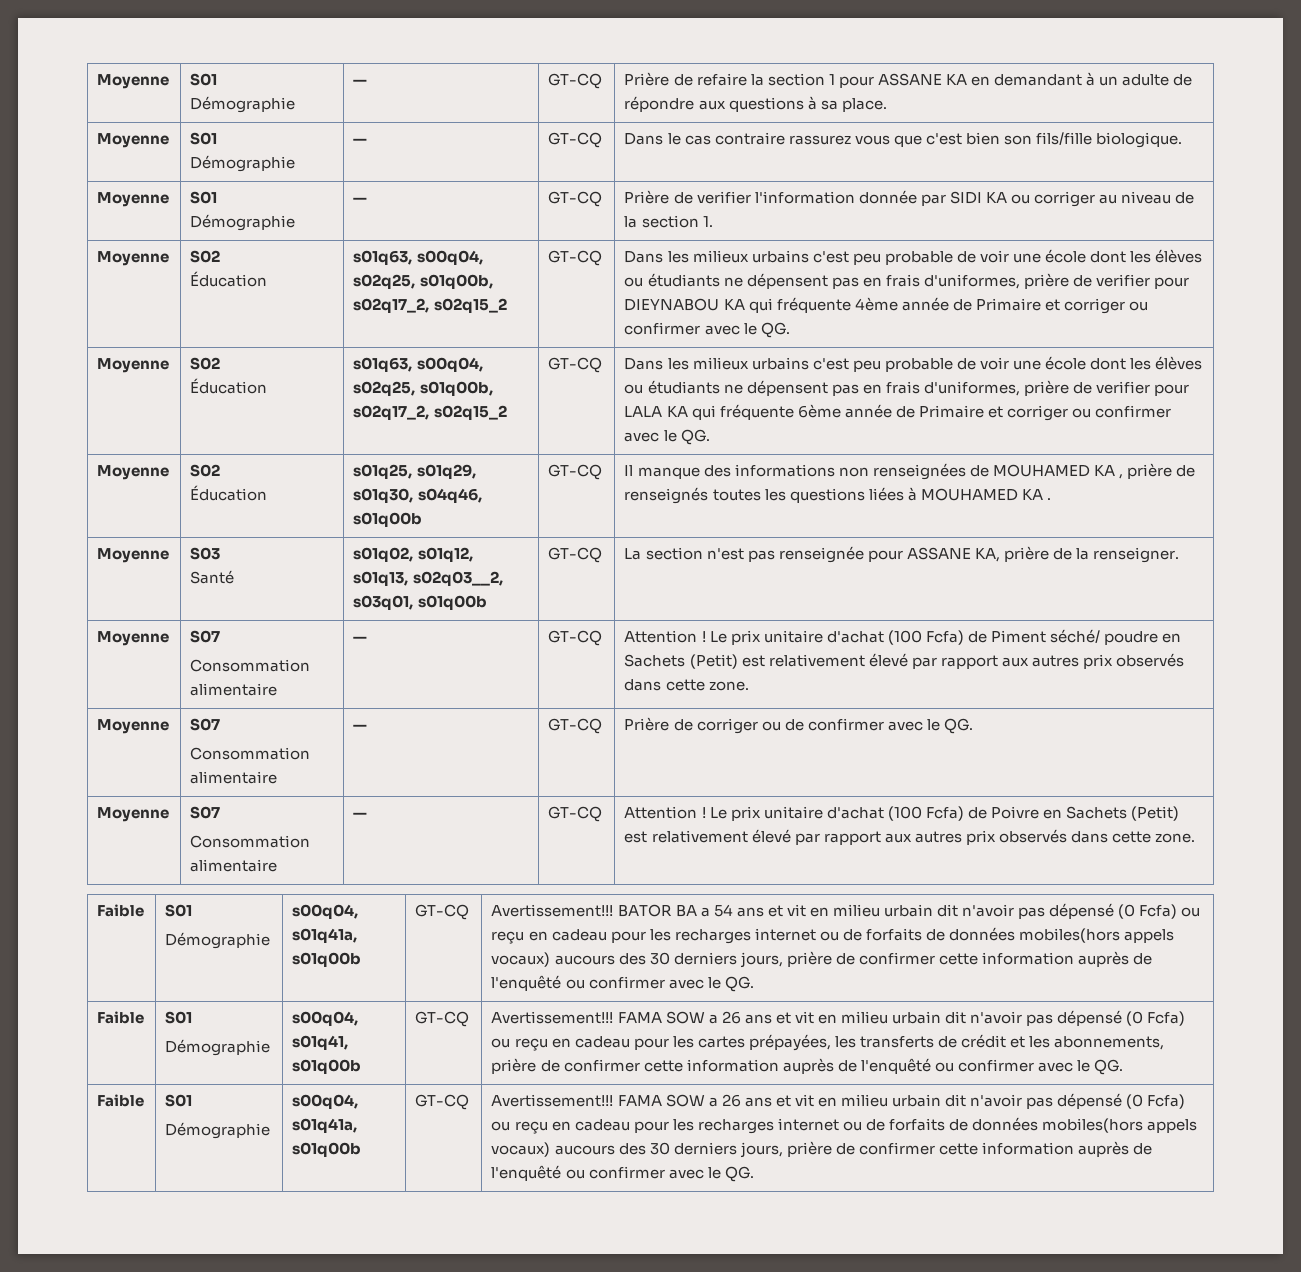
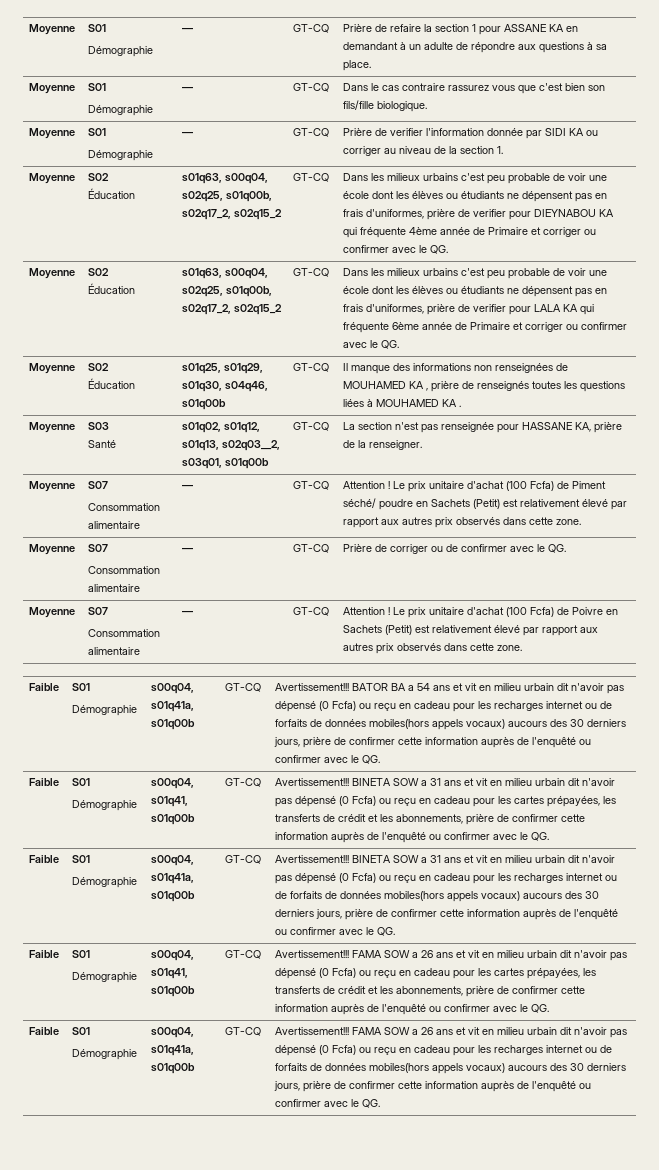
[906,547,971,560] ASSANE -> [522,422,573,430] HASSANE
(193, 1017) none -> [72,800,138,811] [151,778,195,789] [151,796,189,807] [151,814,196,825] [225,778,262,787] [275,778,616,786] [275,796,617,807] [275,814,586,825] [275,832,550,843] [29,855,60,863] [72,855,91,863] [72,877,138,888] [151,855,195,866] [151,873,195,884] [151,891,196,902] [225,855,262,864] [275,855,616,863] [275,873,618,884] [275,891,600,902] [275,909,619,920] [275,927,396,936] [29,950,60,958] [72,950,91,958] // Démographie | s00q04, s01q41, s01q00b | GT-CQ | Avertissement!!! BINETA SOW a 31 ans et vit en milieu urbain dit n'avoir pas dépensé (0 Fcfa) ou reçu en cadeau pour les cartes prépayées, les transferts de crédit et les abonnements, prière de confirmer cette information auprès de l'enquêté ou confirmer avec le QG. // Faible | S01 // Démographie | s00q04, s01q41a, s01q00b | GT-CQ | Avertissement!!! BINETA SOW a 31 ans et vit en milieu urbain dit n'avoir pas dépensé (0 Fcfa) ou reçu en cadeau pour les recharges internet ou de forfaits de données mobiles(hors appels vocaux) aucours des 30 derniers jours, prière de confirmer cette information auprès de l'enquêté ou confirmer avec le QG. // Faible | S01

